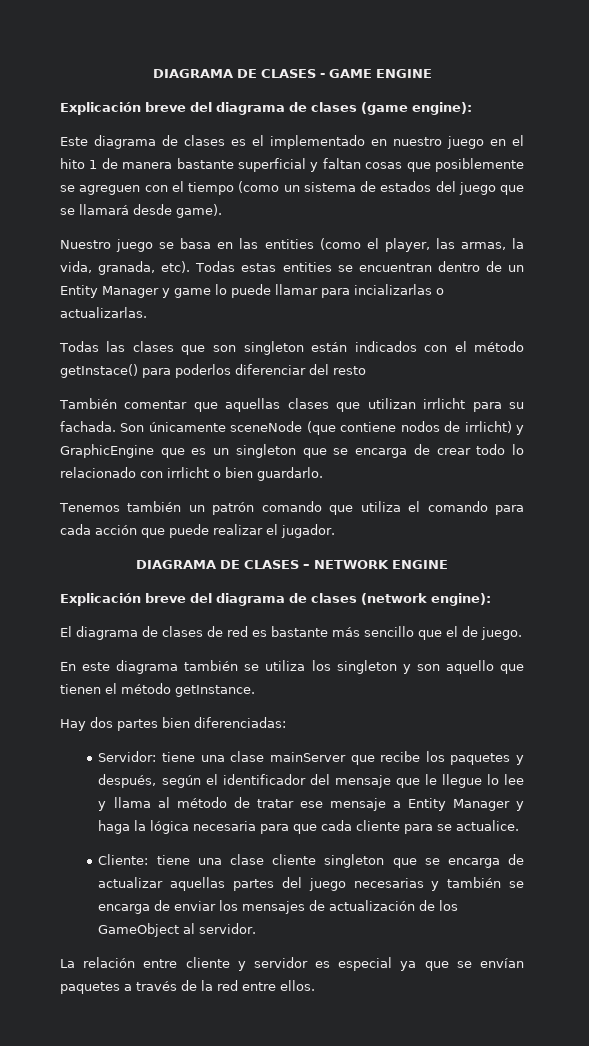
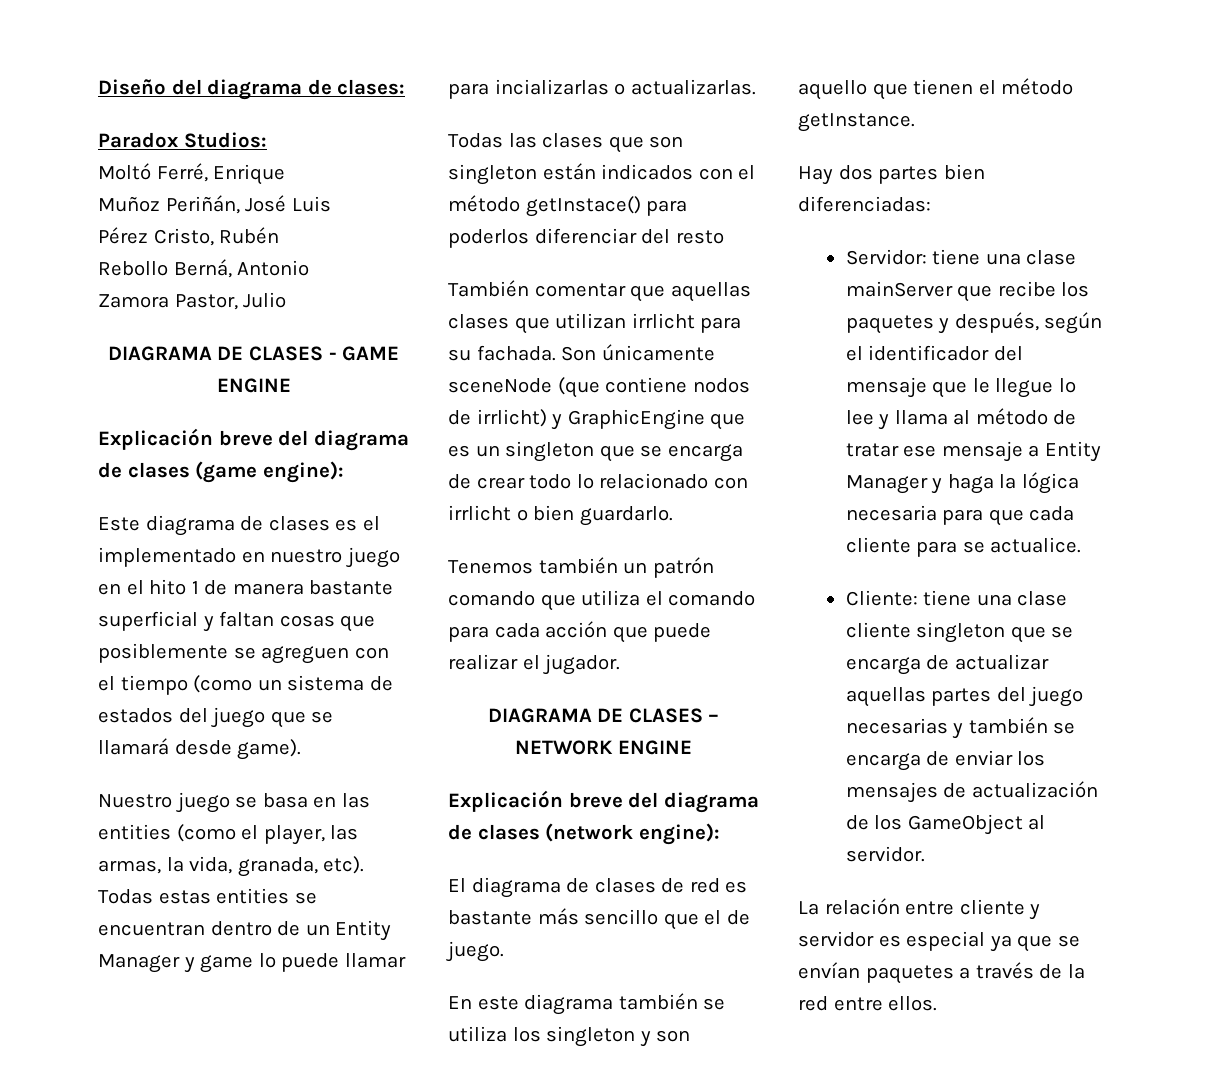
(152, 73) none -> [98,79,406,100] [98,132,267,148] [98,163,286,185] [98,195,331,214] [98,227,280,246] [98,259,310,278] [98,292,287,310] Diseño del diagrama de clases: // Paradox Studios: // Moltó Ferré, Enrique // Muñoz Periñán, José Luis // Pérez Cristo, Rubén // Rebollo Berná, Antonio // Zamora Pastor, Julio //

